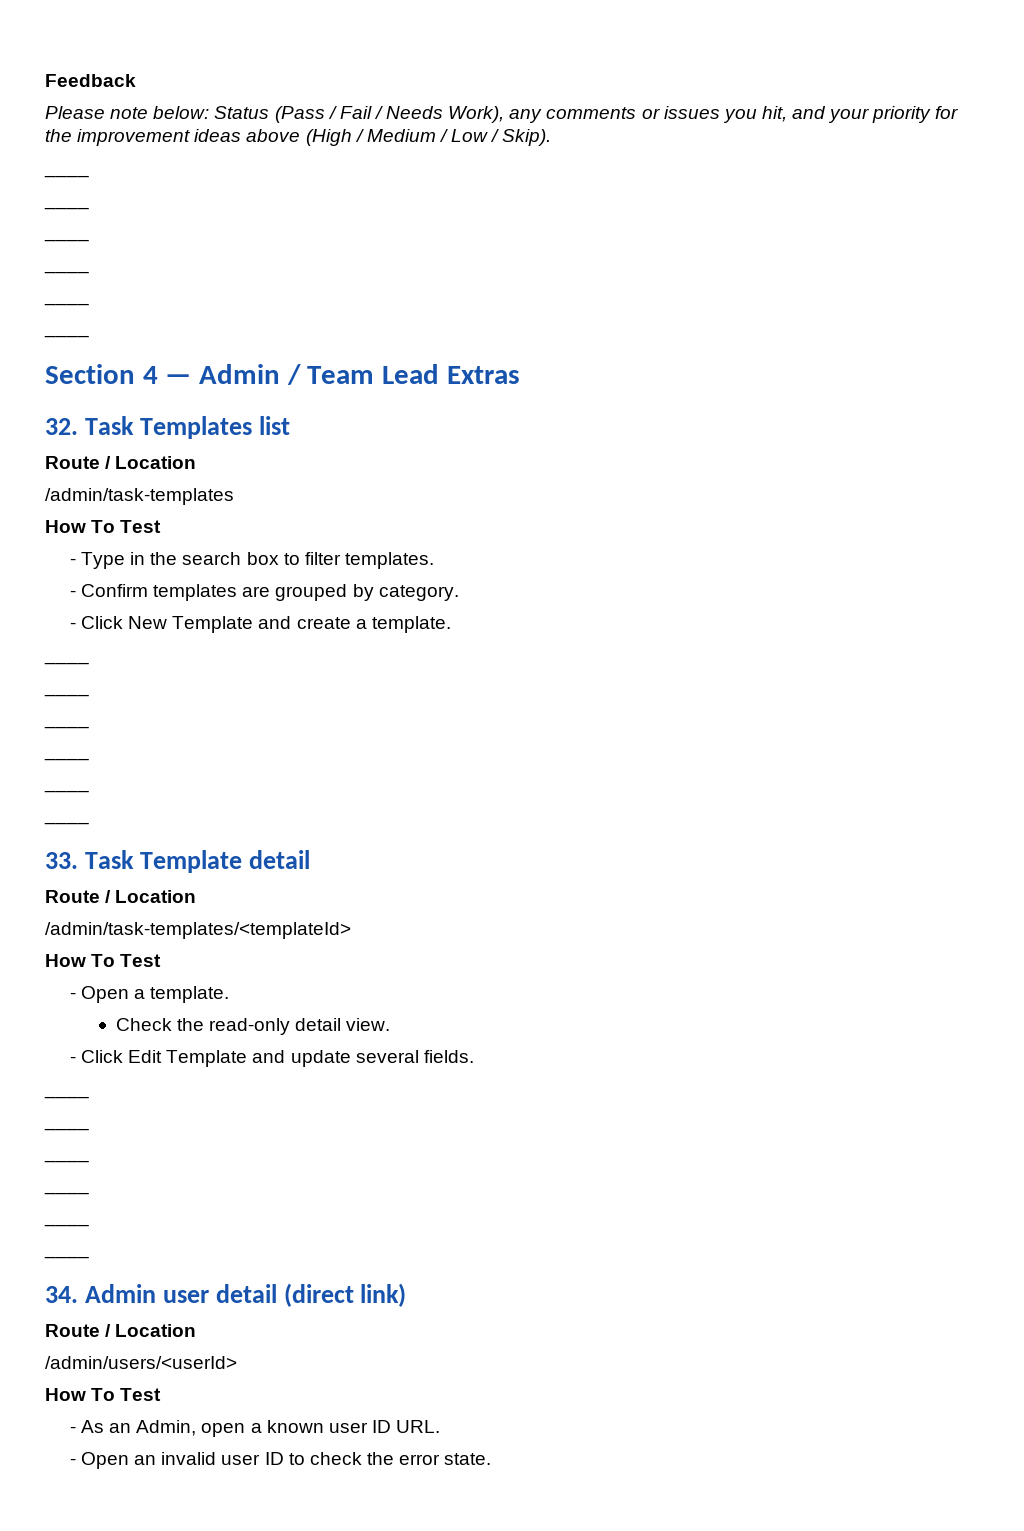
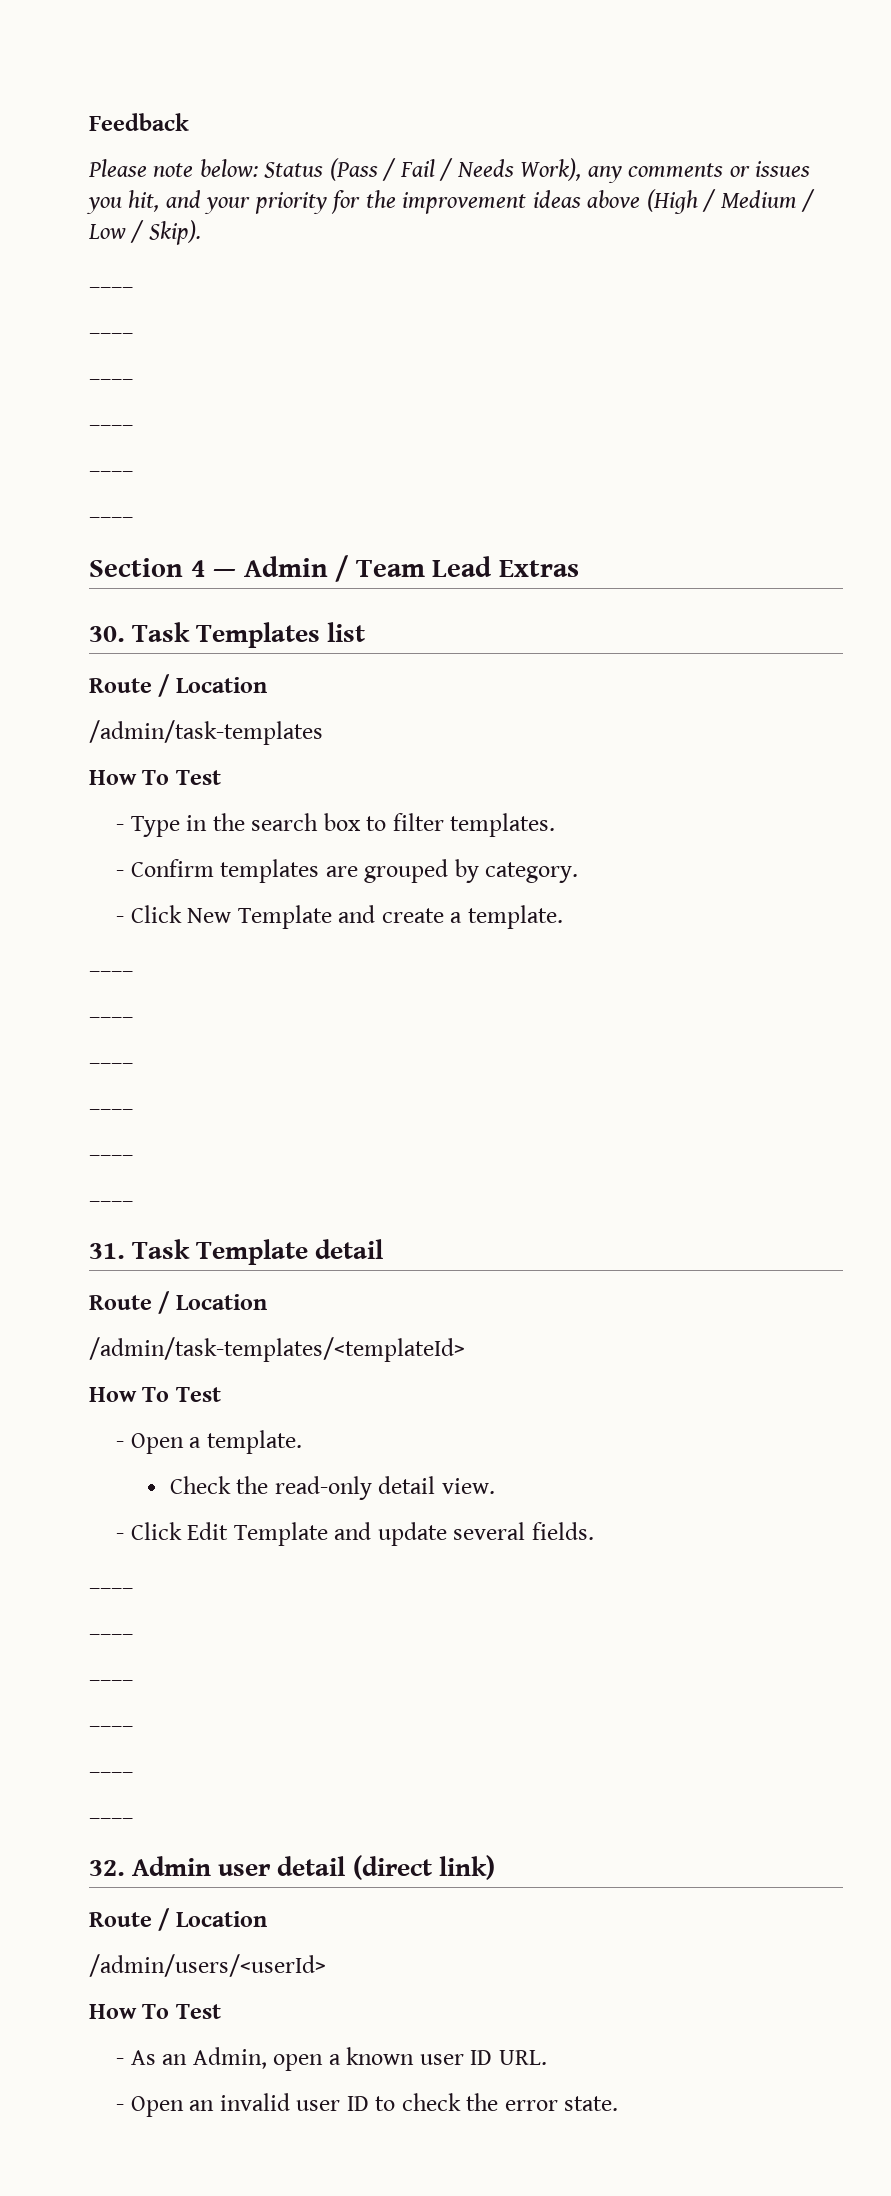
[45,418,78,435] 32. -> [89,626,125,642] 30.
[45,852,78,869] 33. -> [89,1243,125,1259] 31.
[45,1286,78,1303] 34. -> [89,1860,125,1876] 32.

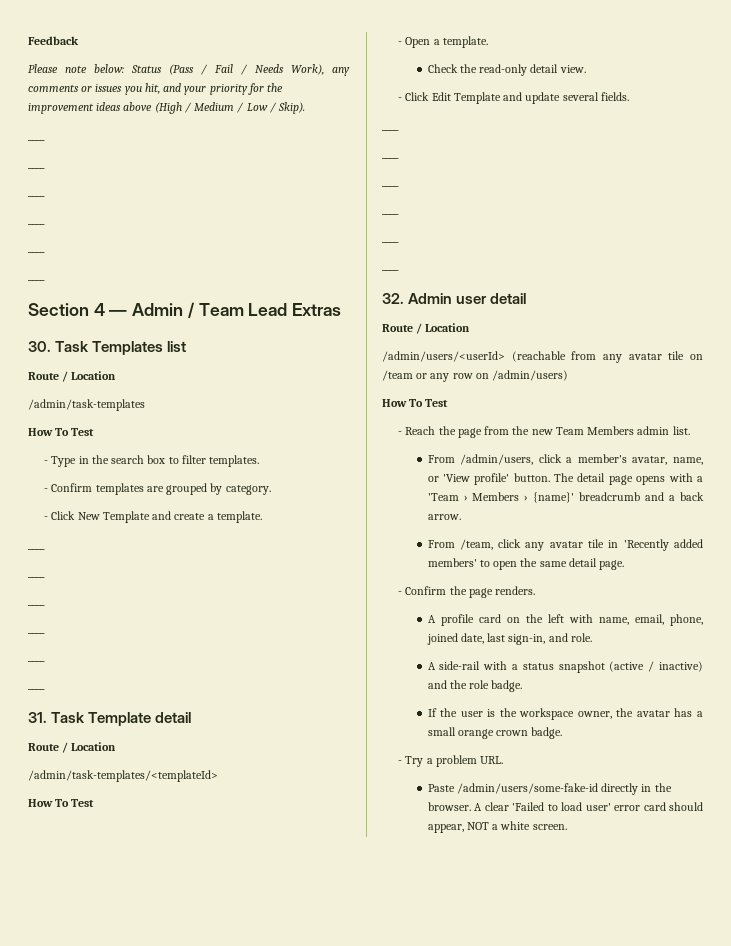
[352,1855,495,1880] (direct link) -> (527, 298) none
[89,2004,221,2019] [116,2047,547,2071] [116,2093,619,2117] // How To Test // - As an Admin, open a known user ID URL. // - Open an invalid user ID to check the error state. -> [511,351,703,363] [382,370,569,382] [382,399,449,407] [398,426,690,438] [427,454,703,465] [427,473,703,485] [427,492,704,503] [427,514,461,520] [427,539,703,551] [427,558,625,570] [398,586,536,598] [427,614,703,626] [426,633,592,645] [427,661,703,673] [427,680,523,692] [427,708,703,720] [427,727,563,739] [398,755,504,767] [427,783,672,795] [427,802,703,811] [427,821,567,833] (reachable from any avatar tile on /team or any row on /admin/users) // How To Test // - Reach the page from the new Team Members admin list. // From /admin/users, click a member's avatar, name, or 'View profile' button. The detail page opens with a 'Team › Members › {name}' breadcrumb and a back arrow. // From /team, click any avatar tile in 'Recently added members' to open the same detail page. // - Confirm the page renders. // A profile card on the left with name, email, phone, joined date, last sign-in, and role. // A side-rail with a status snapshot (active / inactive) and the role badge. // If the user is the workspace owner, the avatar has a small orange crown badge. // - Try a problem URL. // Paste /admin/users/some-fake-id directly in the browser. A clear 'Failed to load user' error card should appear, NOT a white screen.

